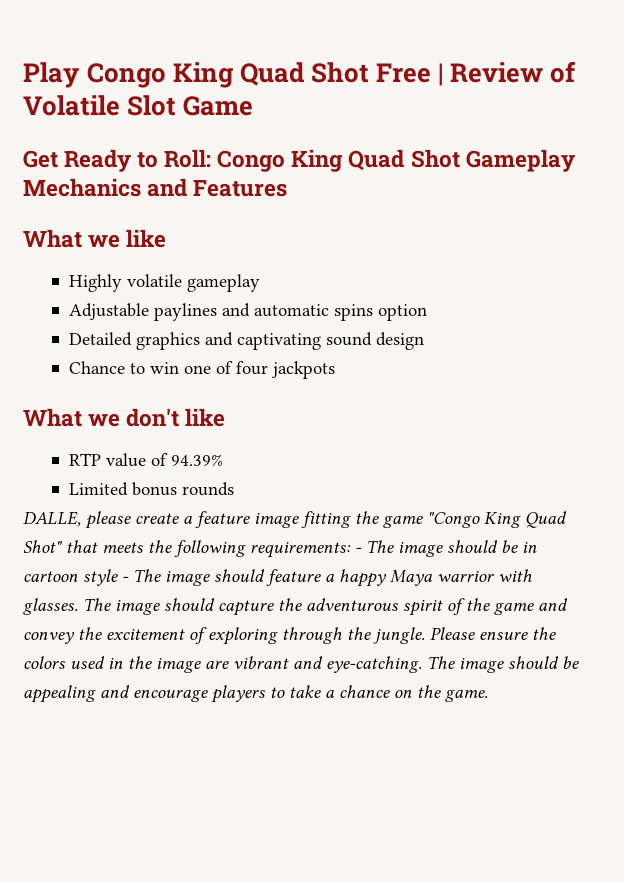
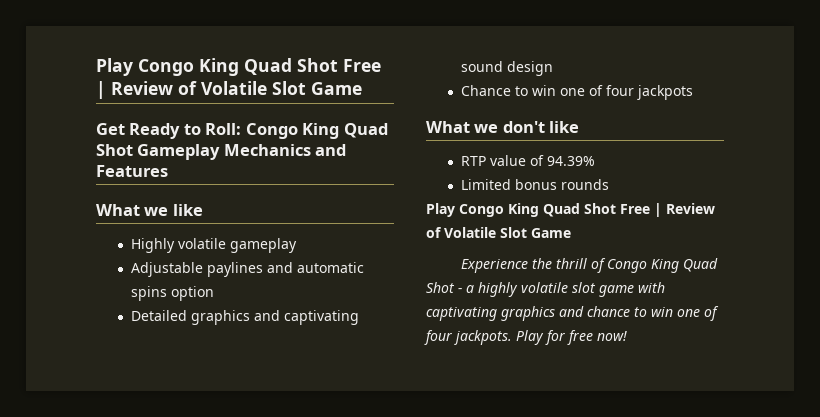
[23,511,567,529] [23,540,537,558] [23,569,532,587] [23,598,568,616] [23,627,556,645] [23,656,579,673] [23,685,488,703] DALLE, please create a feature image fitting the game "Congo King Quad Shot" that meets the following requirements: - The image should be in cartoon style - The image should feature a happy Maya warrior with glasses. The image should capture the adventurous spirit of the game and convey the excitement of exploring through the jungle. Please ensure the colors used in the image are vibrant and eye-catching. The image should be appealing and encourage players to take a chance on the game. -> [426,203,715,217] [426,227,571,238] [461,258,719,273] [426,282,665,297] [426,306,719,321] [424,330,627,345] Play Congo King Quad Shot Free | Review of Volatile Slot Game // Experience the thrill of Congo King Quad Shot - a highly volatile slot game with captivating graphics and chance to win one of four jackpots. Play for free now!

